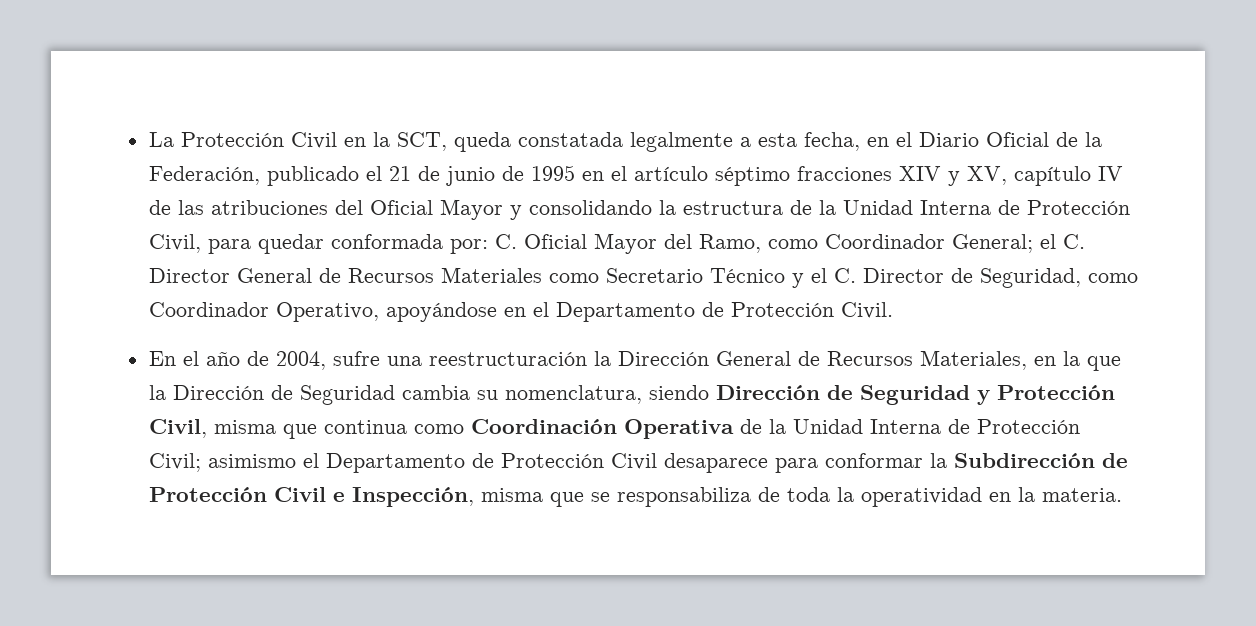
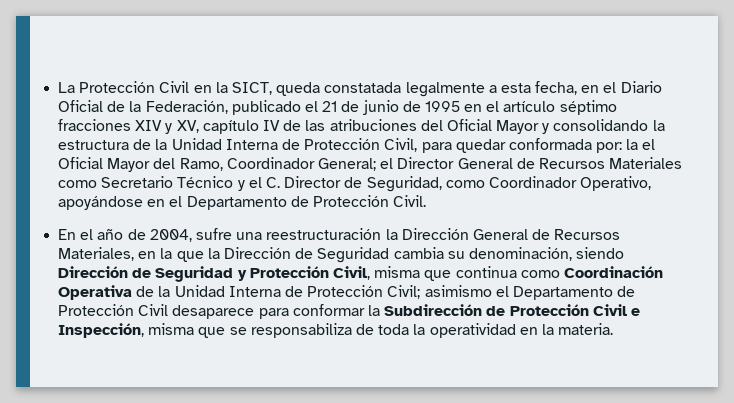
[396,132,447,151] SCT, -> [231,82,272,95] SICT,
[494,234,517,249] C. -> [626,139,656,150] la el
[767,239,818,249] como -> (223, 164) none
[1062,234,1085,249] C. -> (394, 163) none
[504,385,642,404] nomenclatura, -> [468,247,572,261] denominación,

